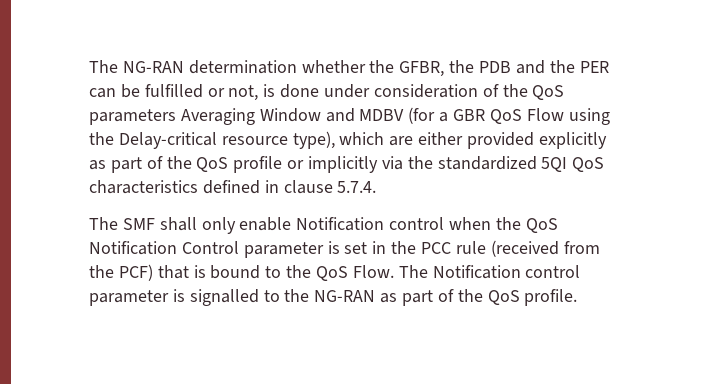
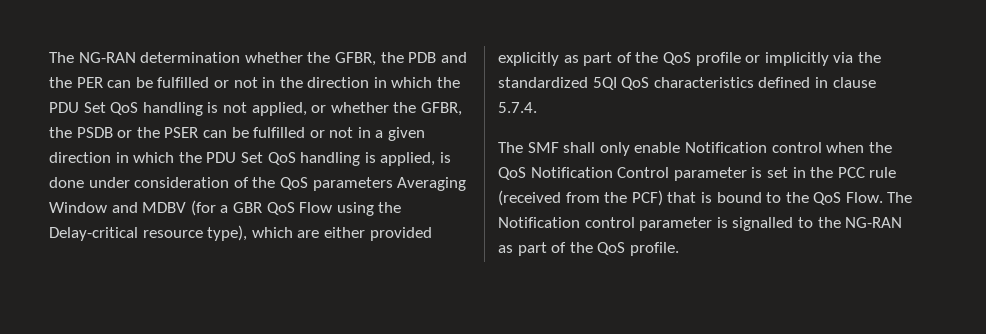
[228,85,259,101] not, -> [233,77,461,88] [49,102,462,116] [49,127,426,141] [49,152,436,166] not in the direction in which the PDU Set QoS handling is not applied, or whether the GFBR, the PSDB or the PSER can be fulfilled or not in a given direction in which the PDU Set QoS handling is applied,

